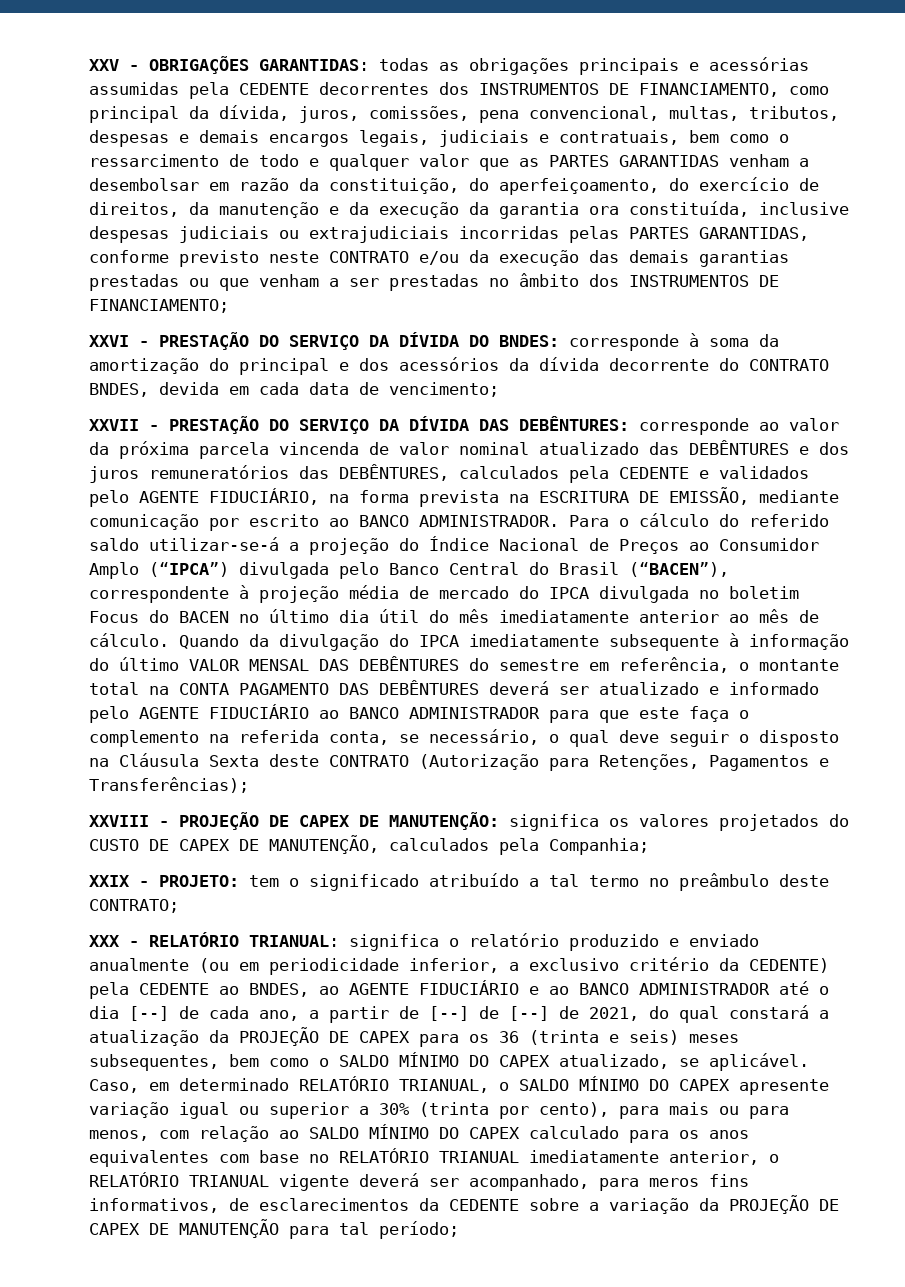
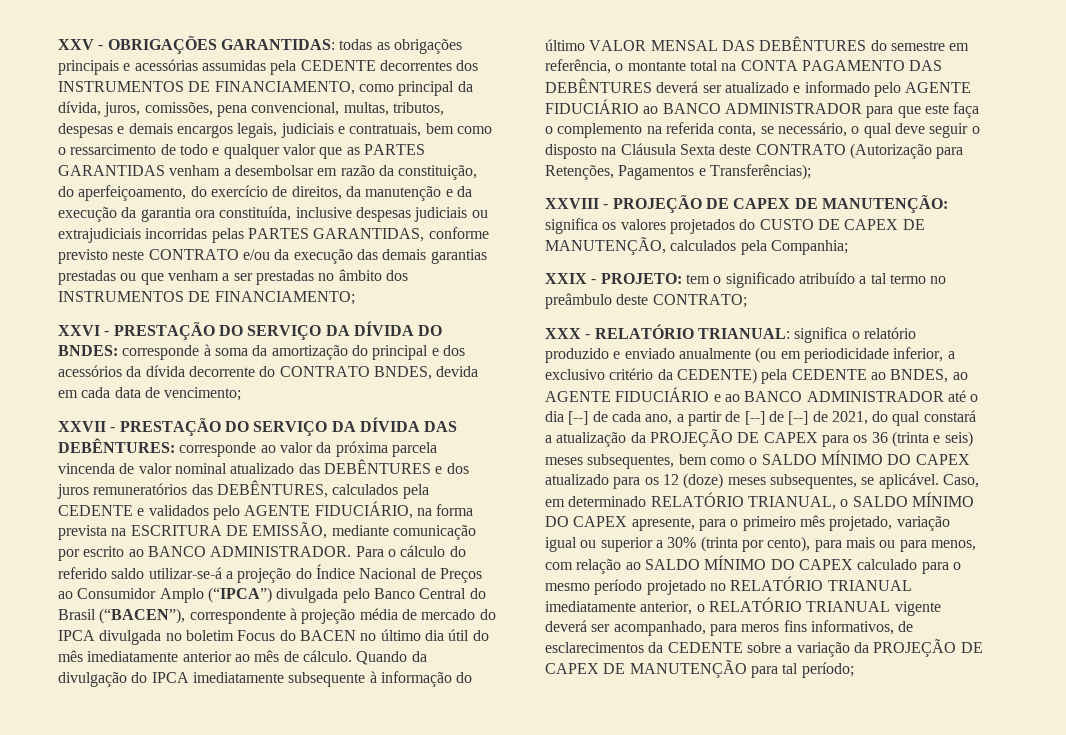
[558,1054,669,1069] atualizado, -> [544,473,857,489] atualizado para os 12 (doze) meses subsequentes,
[738,1079,829,1095] apresente -> [631,515,893,531] apresente, para o primeiro mês projetado,
[678,1130,749,1139] [88,1150,299,1167] os anos equivalentes com base -> [952,562,961,570] [544,579,706,595] o mesmo período projetado

